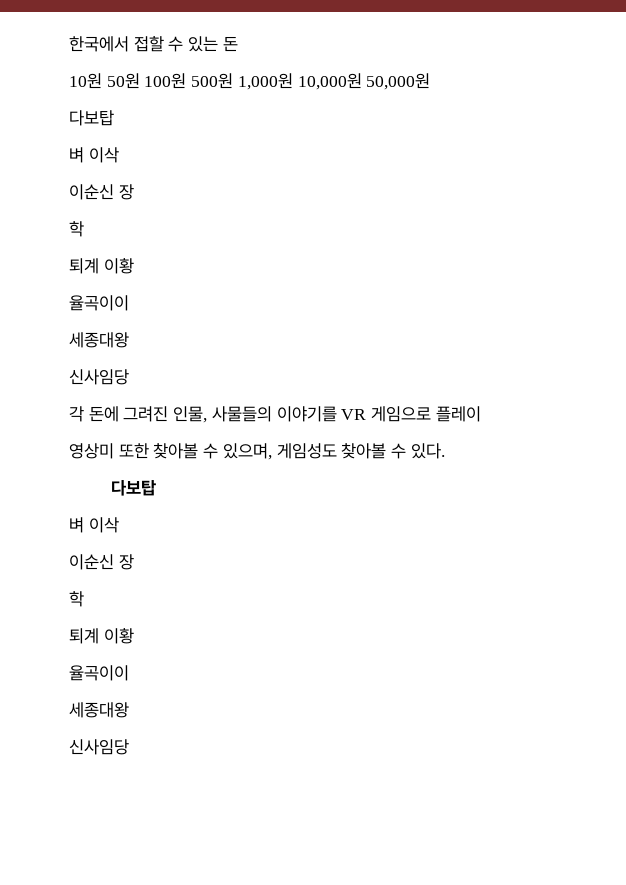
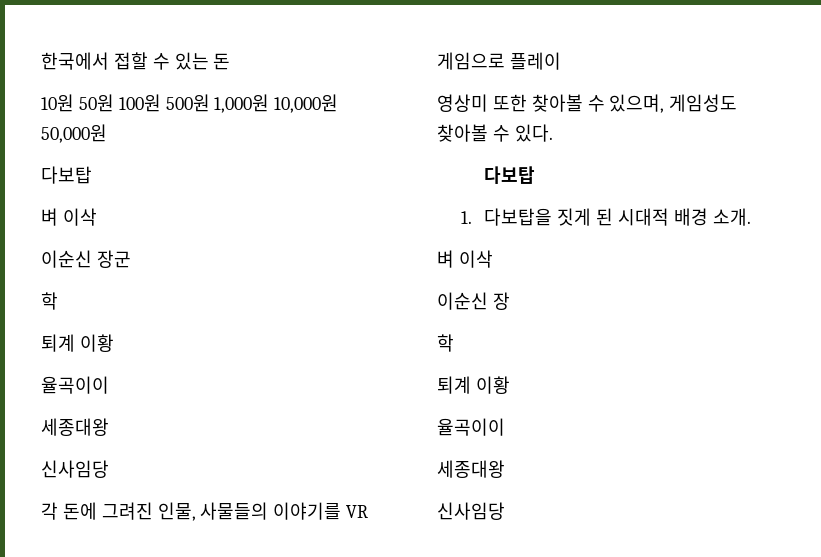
[118,184,134,200] 장 -> [96,250,131,268] 장군
(157, 488) none -> [460,208,751,226] // 1. 다보탑을 짓게 된 시대적 배경 소개.

